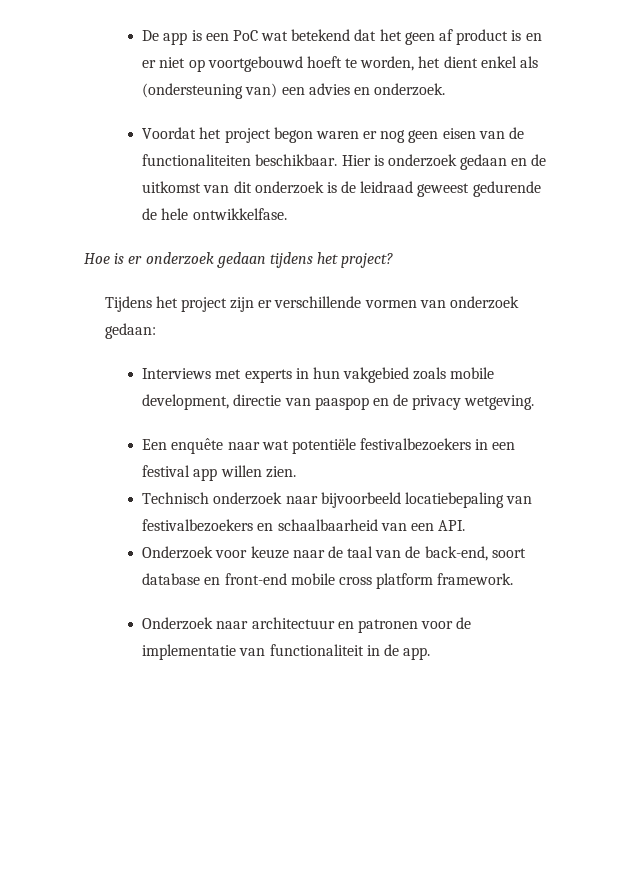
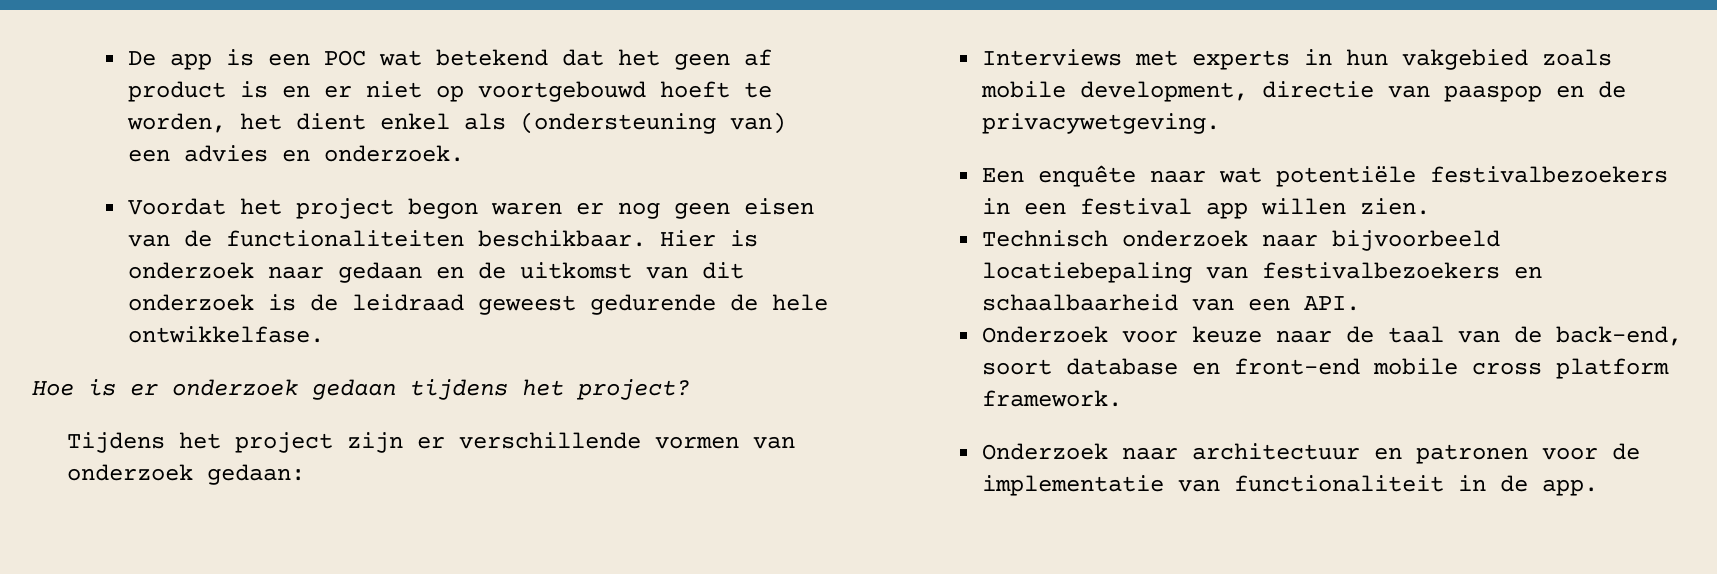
[232,30,258,41] PoC -> [323,50,366,66] POC
(457, 160) none -> [267,266,324,279] naar
[412,395,535,410] privacy wetgeving. -> [981,113,1220,134] privacywetgeving.

